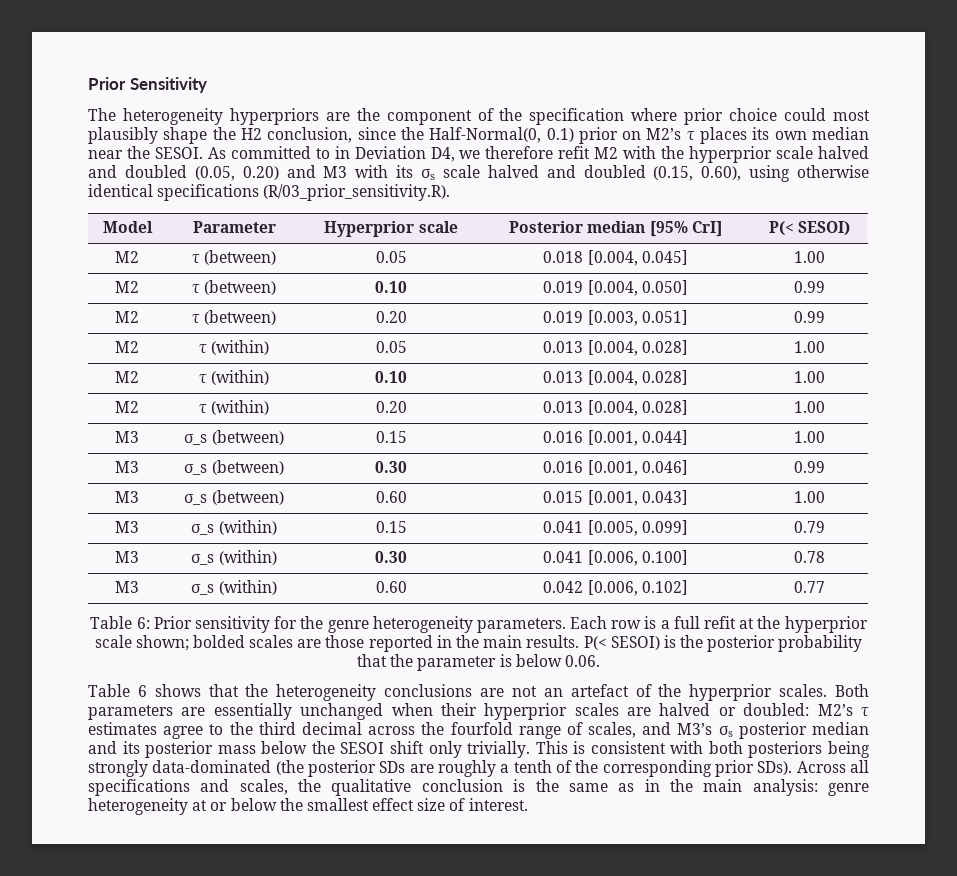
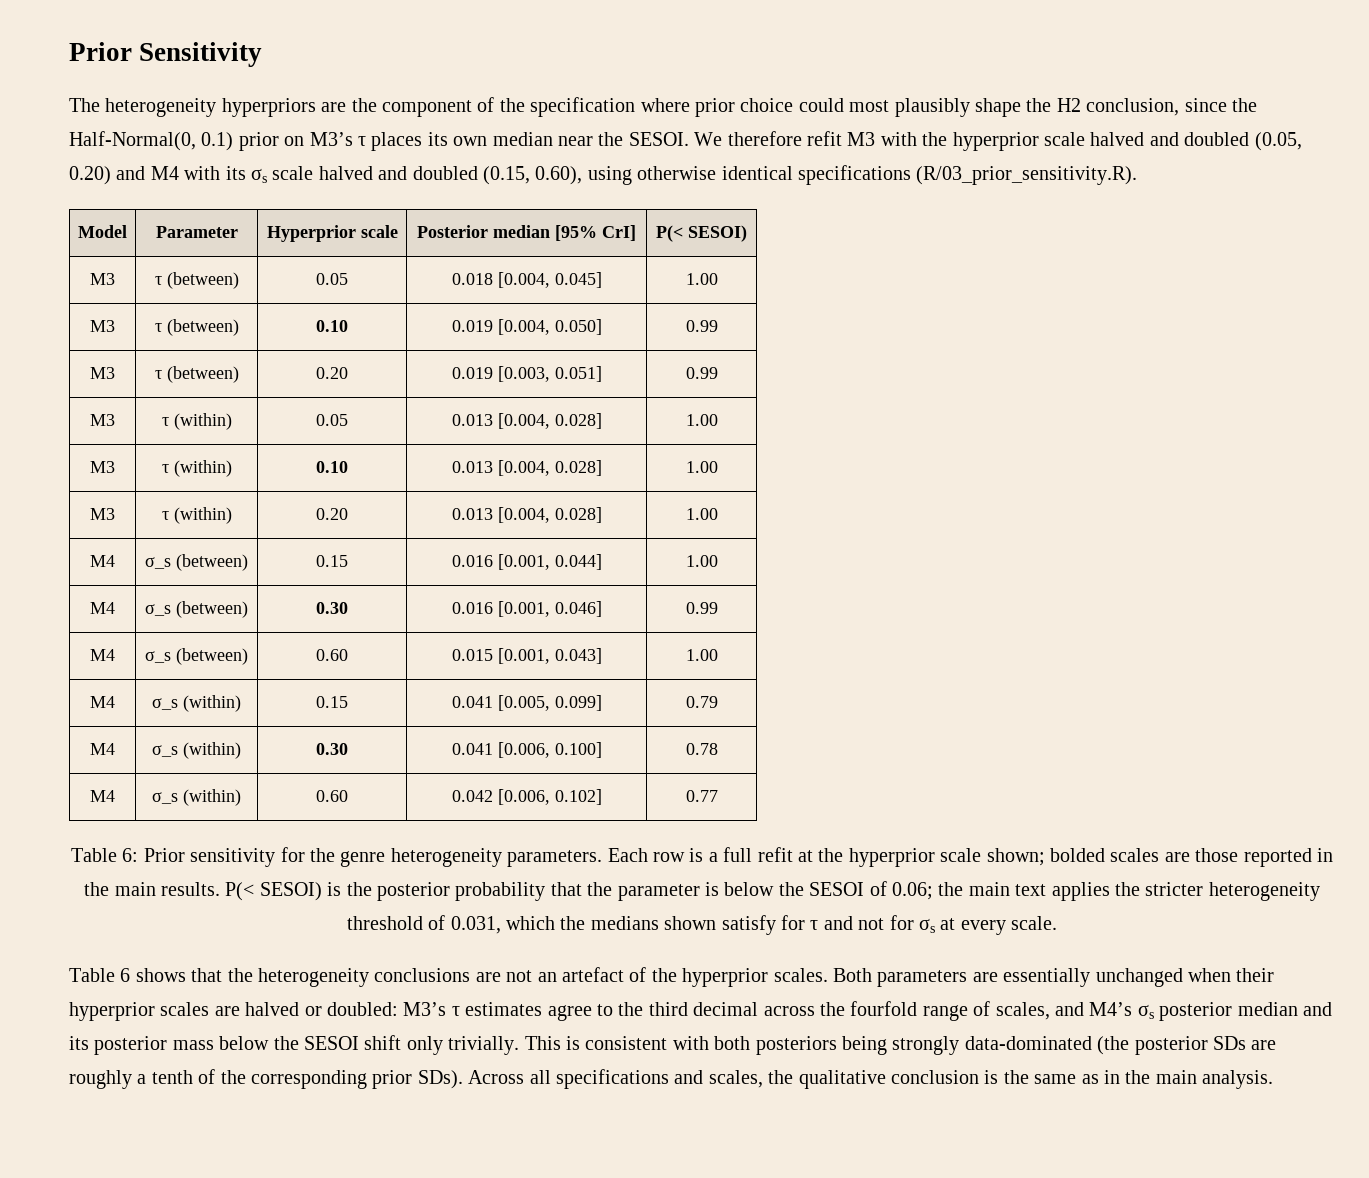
[646,128,682,140] M2’s -> [309,132,353,146] M3’s
[207,146,481,162] As committed to in Deviation D4, we -> [694,132,723,146] We
[594,147,619,159] M2 -> [847,132,876,146] M3
[323,166,348,178] M3 -> [150,166,179,180] M4
[115,251,139,263] M2 -> [90,273,115,285] M3
[115,281,139,293] M2 -> [90,320,115,332] M3
[115,311,139,323] M2 -> [90,367,115,379] M3
[115,341,139,353] M2 -> [90,414,115,426] M3
[115,371,139,383] M2 -> [90,461,115,473] M3
[115,401,139,413] M2 -> [90,508,115,520] M3
[115,431,139,443] M3 -> [90,555,115,567] M4
[115,461,139,473] M3 -> [90,602,115,614] M4
[115,491,139,503] M3 -> [90,649,115,661] M4
[115,521,139,533] M3 -> [90,696,115,708] M4
[115,551,139,563] M3 -> [90,743,115,755] M4
[115,581,139,593] M3 -> [90,790,115,802] M4
[564,655,600,667] 0.06. -> [778,881,1320,901] [346,915,1058,935] the SESOI of 0.06; the main text applies the stricter heterogeneity threshold of 0.031, which the medians shown satisfy for τ and not for σs at every scale.
[817,704,853,716] M2’s -> [403,1002,447,1016] M3’s
[677,723,713,735] M3’s -> [1089,1002,1133,1016] M4’s
[752,779,870,796] [88,798,528,815] analysis: genre heterogeneity at or below the smallest effect size of interest. -> [1202,1070,1274,1089] analysis.

